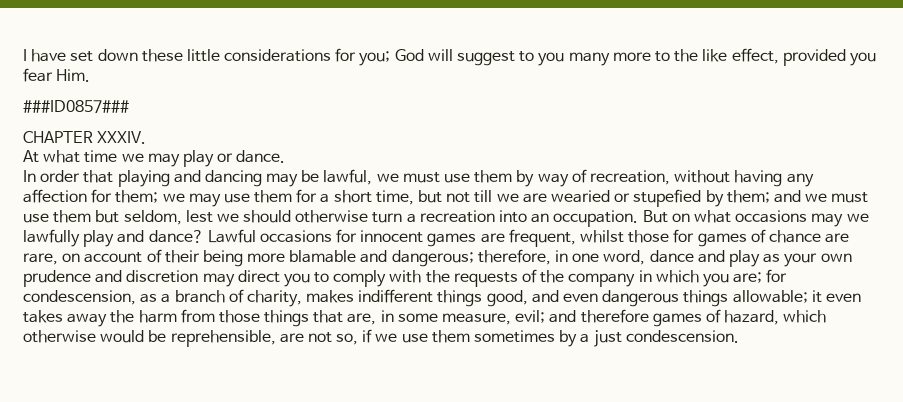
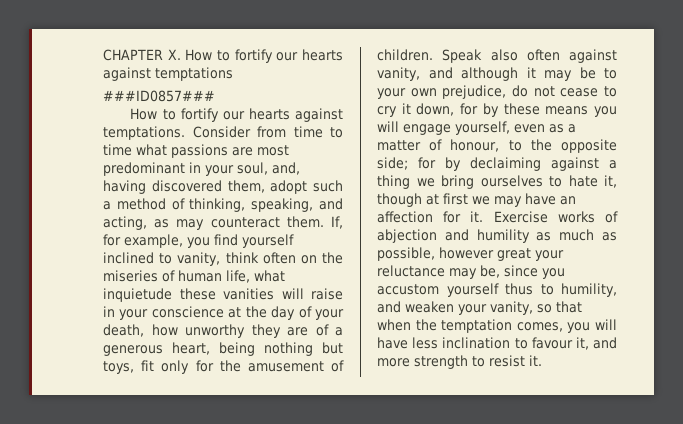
[23,48,876,66] [23,68,91,82] [23,100,129,113] [23,131,147,144] [23,150,286,167] [23,169,814,187] [23,189,869,207] [23,210,869,227] [23,229,850,247] [23,249,852,267] [23,269,788,287] [23,289,861,307] [23,309,827,327] [23,329,739,347] I have set down these little considerations for you; God will suggest to you many more to the like effect, provided you fear Him. // ###ID0857### // CHAPTER XXXIV. // At what time we may play or dance. // In order that playing and dancing may be lawful, we must use them by way of recreation, without having any affection for them; we may use them for a short time, but not till we are wearied or stupefied by them; and we must use them but seldom, lest we should otherwise turn a recreation into an occupation. But on what occasions may we lawfully play and dance? Lawful occasions for innocent games are frequent, whilst those for games of chance are rare, on account of their being more blamable and dangerous; therefore, in one word, dance and play as your own prudence and discretion may direct you to comply with the requests of the company in which you are; for condescension, as a branch of charity, makes indifferent things good, and even dangerous things allowable; it even takes away the harm from those things that are, in some measure, evil; and therefore games of hazard, which otherwise would be reprehensible, are not so, if we use them sometimes by a just condescension. -> [103,49,343,63] [103,67,233,81] [103,90,215,102] [130,108,343,122] [103,126,343,140] [103,144,289,158] [103,162,300,176] [103,180,343,194] [103,198,343,212] [103,216,343,230] [103,234,294,248] [103,252,343,266] [103,270,285,283] [103,288,343,302] [103,306,344,320] [103,324,343,338] [103,342,343,356] [103,360,344,374] [377,49,617,63] [377,67,617,81] [377,85,617,99] [377,103,617,117] [377,121,576,135] [377,139,617,153] [377,157,617,171] [377,175,617,189] [377,193,576,207] [377,211,618,223] [377,229,617,243] [377,247,564,261] [377,265,565,279] [377,283,617,297] [377,301,582,315] [377,319,617,333] [377,337,617,350] [377,355,542,369] CHAPTER X. How to fortify our hearts against temptations // ###ID0857### // How to fortify our hearts against temptations. Consider from time to time what passions are most predominant in your soul, and, having discovered them, adopt such a method of thinking, speaking, and acting, as may counteract them. If, for example, you find yourself inclined to vanity, think often on the miseries of human life, what inquietude these vanities will raise in your conscience at the day of your death, how unworthy they are of a generous heart, being nothing but toys, fit only for the amusement of children. Speak also often against vanity, and although it may be to your own prejudice, do not cease to cry it down, for by these means you will engage yourself, even as a matter of honour, to the opposite side; for by declaiming against a thing we bring ourselves to hate it, though at first we may have an affection for it. Exercise works of abjection and humility as much as possible, however great your reluctance may be, since you accustom yourself thus to humility, and weaken your vanity, so that when the temptation comes, you will have less inclination to favour it, and more strength to resist it.

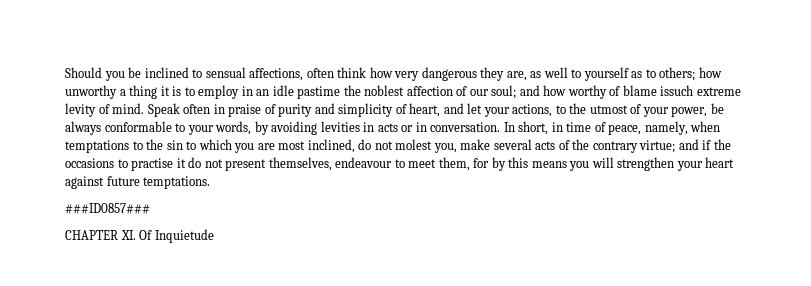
[103,49,343,63] [103,67,233,81] [103,90,215,102] [130,108,343,122] [103,126,343,140] [103,144,289,158] [103,162,300,176] [103,180,343,194] [103,198,343,212] [103,216,343,230] [103,234,294,248] [103,252,343,266] [103,270,285,283] [103,288,343,302] [103,306,344,320] [103,324,343,338] [103,342,343,356] [103,360,344,374] [377,49,617,63] [377,67,617,81] [377,85,617,99] [377,103,617,117] [377,121,576,135] [377,139,617,153] [377,157,617,171] [377,175,617,189] [377,193,576,207] [377,211,618,223] [377,229,617,243] [377,247,564,261] [377,265,565,279] [377,283,617,297] [377,301,582,315] [377,319,617,333] [377,337,617,350] [377,355,542,369] CHAPTER X. How to fortify our hearts against temptations // ###ID0857### // How to fortify our hearts against temptations. Consider from time to time what passions are most predominant in your soul, and, having discovered them, adopt such a method of thinking, speaking, and acting, as may counteract them. If, for example, you find yourself inclined to vanity, think often on the miseries of human life, what inquietude these vanities will raise in your conscience at the day of your death, how unworthy they are of a generous heart, being nothing but toys, fit only for the amusement of children. Speak also often against vanity, and although it may be to your own prejudice, do not cease to cry it down, for by these means you will engage yourself, even as a matter of honour, to the opposite side; for by declaiming against a thing we bring ourselves to hate it, though at first we may have an affection for it. Exercise works of abjection and humility as much as possible, however great your reluctance may be, since you accustom yourself thus to humility, and weaken your vanity, so that when the temptation comes, you will have less inclination to favour it, and more strength to resist it. -> [65,67,722,81] [65,85,741,99] [65,103,724,117] [65,121,721,135] [65,139,731,153] [65,157,735,171] [65,176,211,189] [65,203,150,214] [65,229,214,243] Should you be inclined to sensual affections, often think how very dangerous they are, as well to yourself as to others; how unworthy a thing it is to employ in an idle pastime the noblest affection of our soul; and how worthy of blame issuch extreme levity of mind. Speak often in praise of purity and simplicity of heart, and let your actions, to the utmost of your power, be always conformable to your words, by avoiding levities in acts or in conversation. In short, in time of peace, namely, when temptations to the sin to which you are most inclined, do not molest you, make several acts of the contrary virtue; and if the occasions to practise it do not present themselves, endeavour to meet them, for by this means you will strengthen your heart against future temptations. // ###ID0857### // CHAPTER XI. Of Inquietude

